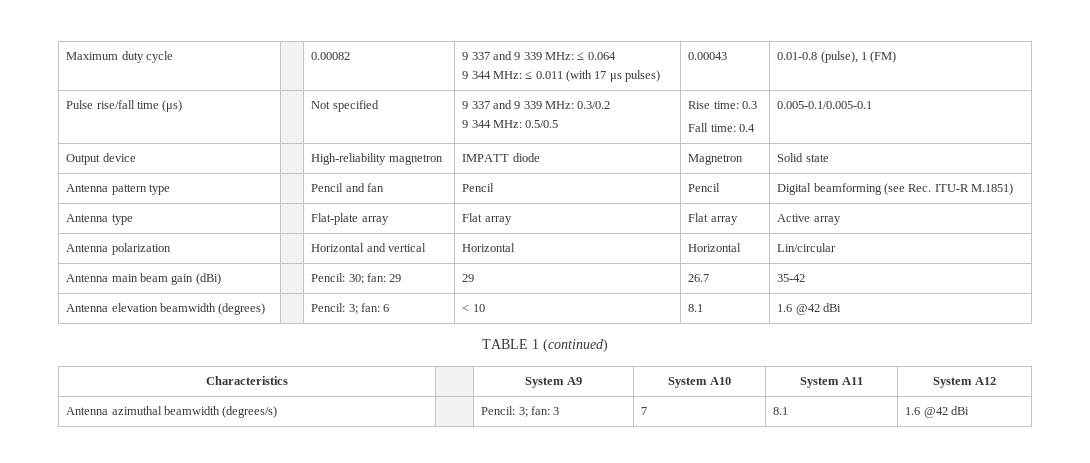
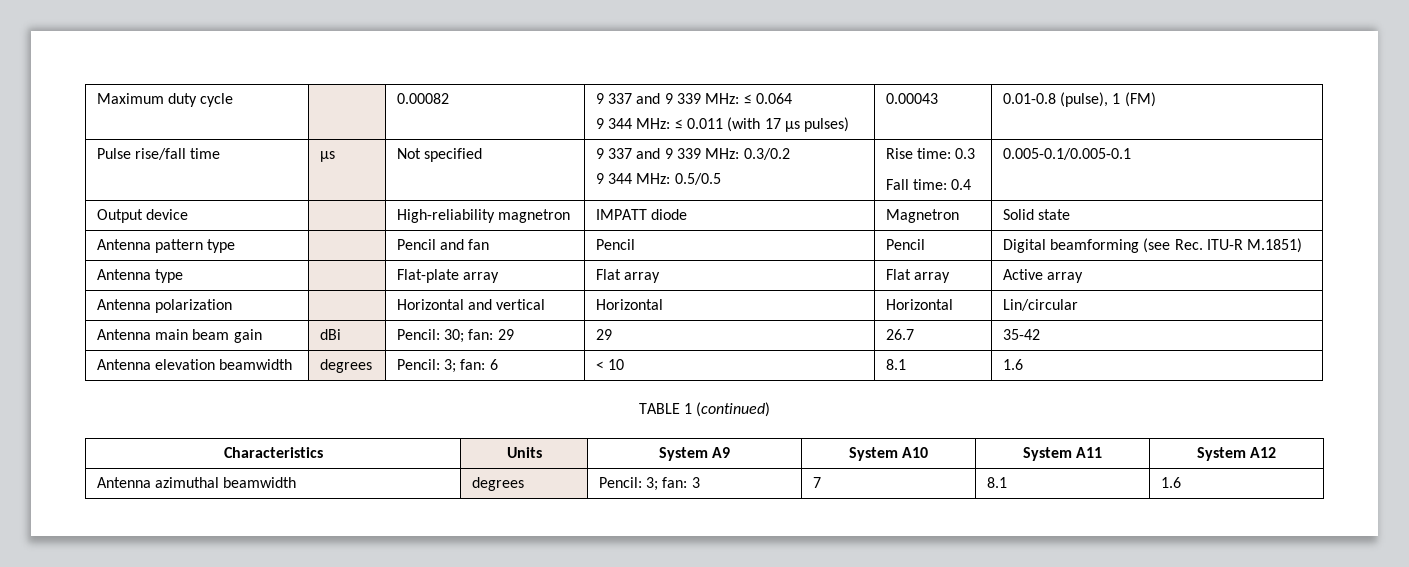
[162,100,183,112] (μs) | -> [319,151,335,162] | μs
[195,273,221,285] (dBi) | -> [319,329,341,340] | dBi
[218,303,266,315] (degrees) | -> [319,359,372,373] | degrees
[795,303,841,315] @42 dBi -> (1023, 364) none
(288, 380) none -> [506,447,542,458] Units
[222,406,278,418] (degrees/s) | -> [471,477,524,491] | degrees
[923,406,969,418] @42 dBi -> (1181, 482) none

